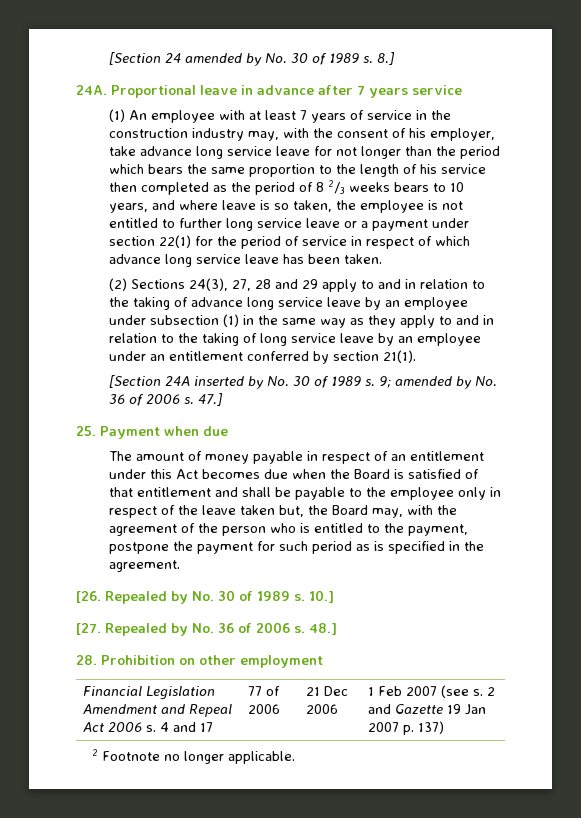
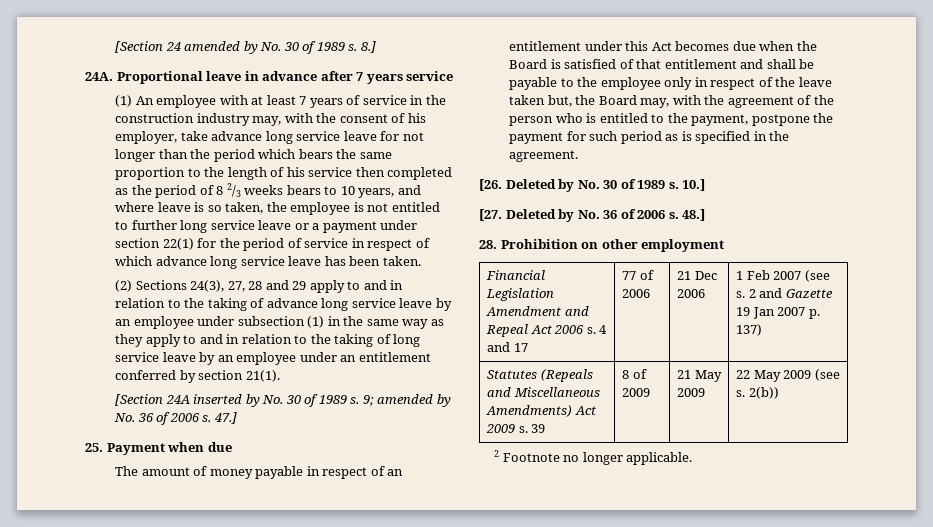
[105,591,167,604] Repealed -> [505,179,556,189] Deleted
[105,623,167,636] Repealed -> [505,209,556,219] Deleted
(444, 727) none -> [487,369,593,382] [487,387,600,397] [486,405,596,417] [486,424,546,433] [622,369,647,379] [622,388,651,397] [677,370,722,382] [677,388,706,397] [736,369,840,382] [736,387,779,399] // Statutes (Repeals and Miscellaneous Amendments) Act 2009 s. 39 | 8 of 2009 | 21 May 2009 | 22 May 2009 (see s. 2(b))

